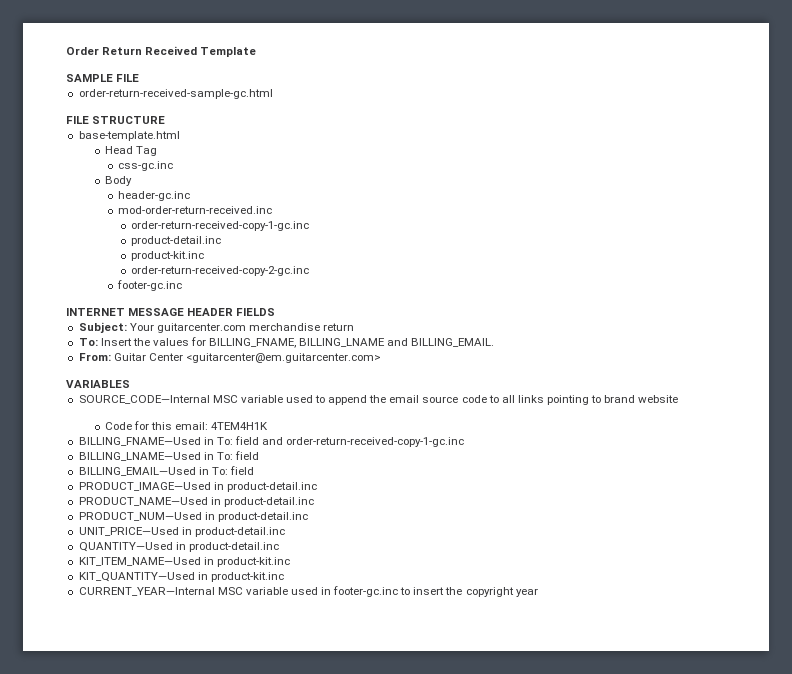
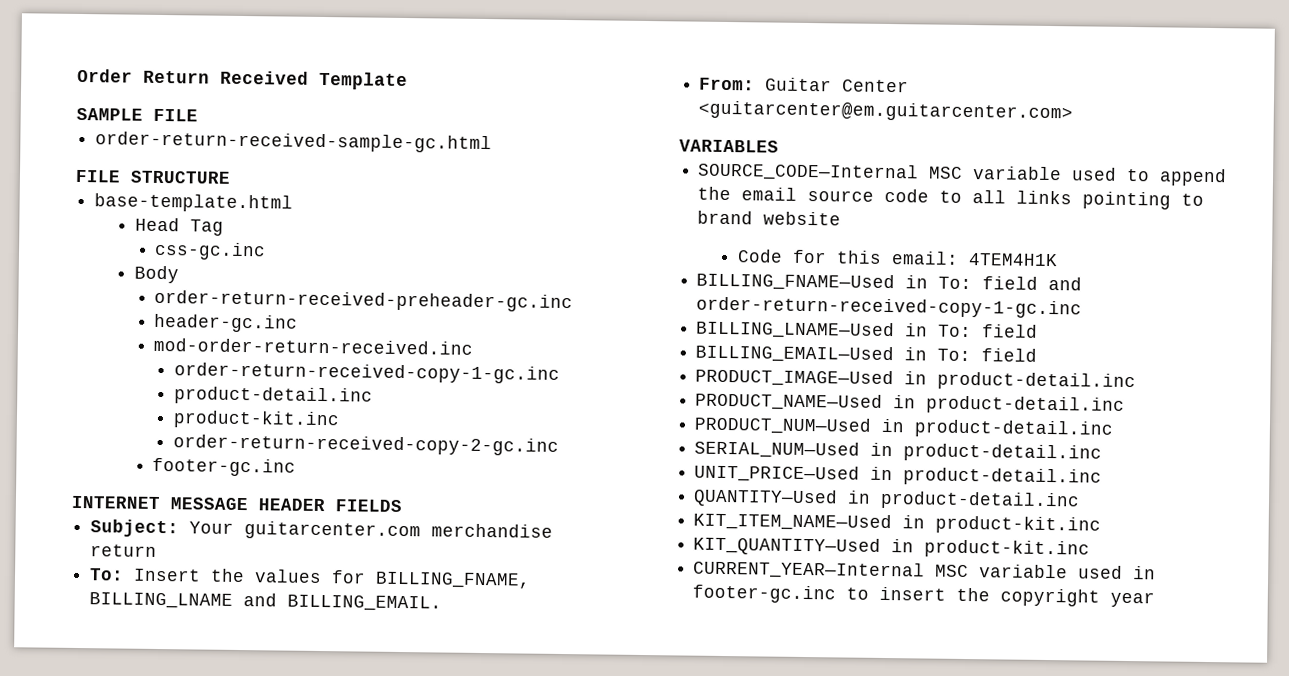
(132, 181) none -> [154,289,574,313] // order-return-received-preheader-gc.inc
(308, 517) none -> [694,440,1103,463] // SERIAL_NUM—Used in product-detail.inc

